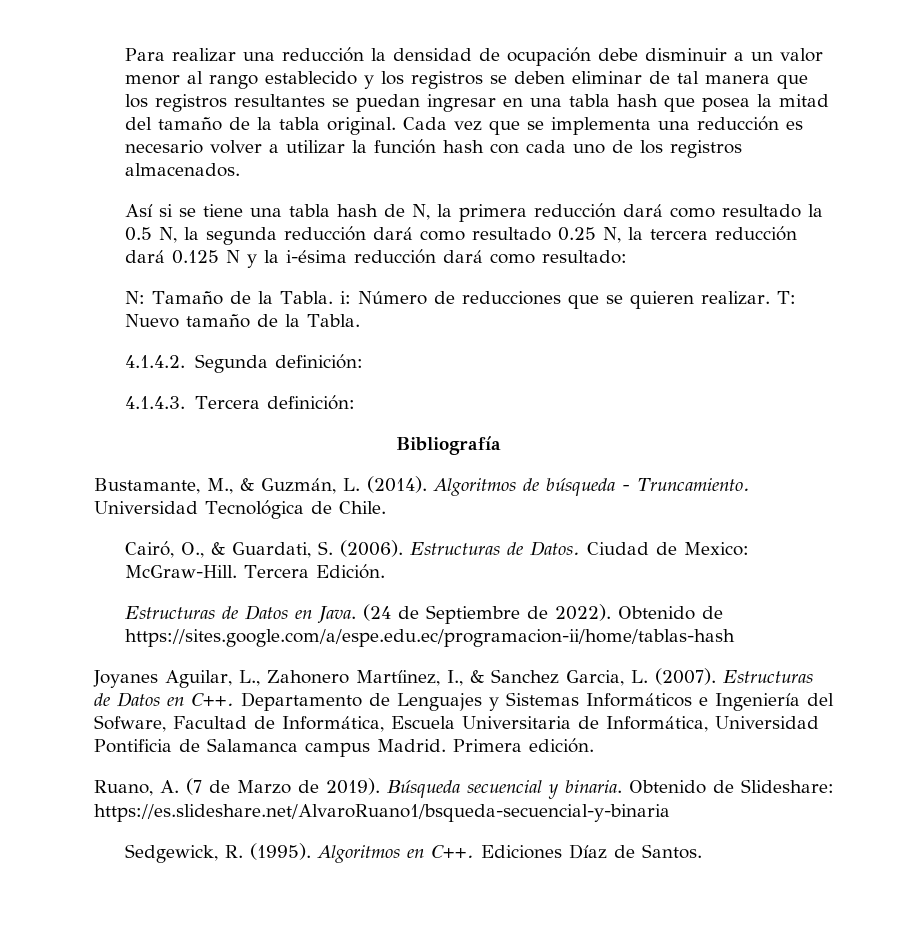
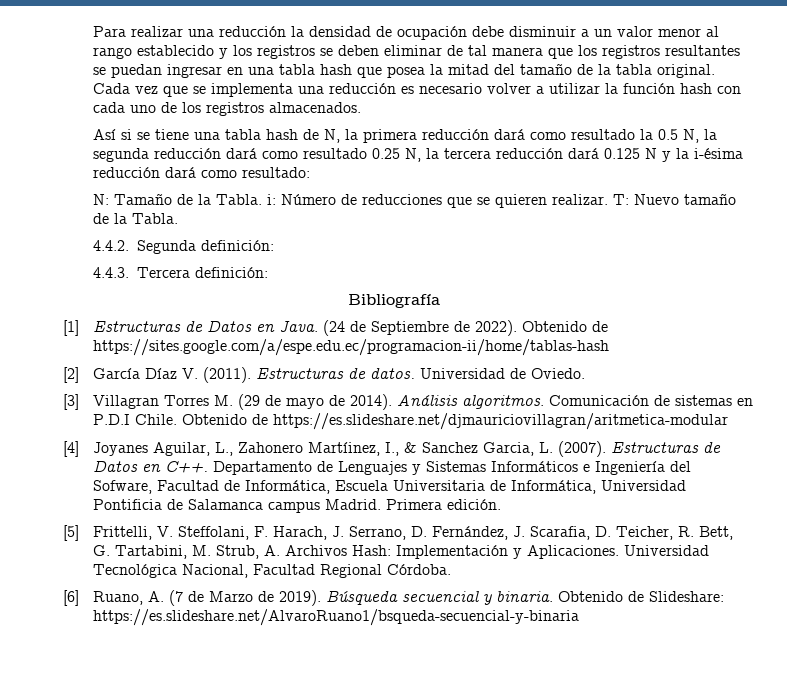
[125,355,186,368] 4.1.4.2. -> [92,240,129,251] 4.4.2.
[125,396,186,409] 4.1.4.3. -> [92,267,129,278] 4.4.3.
[93,476,750,496] [93,500,386,519] [125,540,750,558] [125,564,386,579] Bustamante, M., & Guzmán, L. (2014). Algoritmos de búsqueda - Truncamiento. Universidad Tecnológica de Chile. // Cairó, O., & Guardati, S. (2006). Estructuras de Datos. Ciudad de Mexico: McGraw-Hill. Tercera Edición. // -> [63,320,80,336] [1]
(736, 638) none -> [63,367,585,383] [63,394,753,410] [92,413,728,430] [63,441,80,457] [2] García Díaz V. (2011). Estructuras de datos. Universidad de Oviedo. // [3] Villagran Torres M. (29 de mayo de 2014). Análisis algoritmos. Comunicación de sistemas en P.D.I Chile. Obtenido de https://es.slideshare.net/djmauriciovillagran/aritmetica-modular // [4]
(594, 745) none -> [63,525,733,541] [92,545,709,559] [92,564,451,578] [63,590,80,606] [5] Frittelli, V. Steffolani, F. Harach, J. Serrano, D. Fernández, J. Scarafia, D. Teicher, R. Bett, G. Tartabini, M. Strub, A. Archivos Hash: Implementación y Aplicaciones. Universidad Tecnológica Nacional, Facultad Regional Córdoba. // [6]
[125,843,703,863] // Sedgewick, R. (1995). Algoritmos en C++. Ediciones Díaz de Santos. -> (579, 617) none

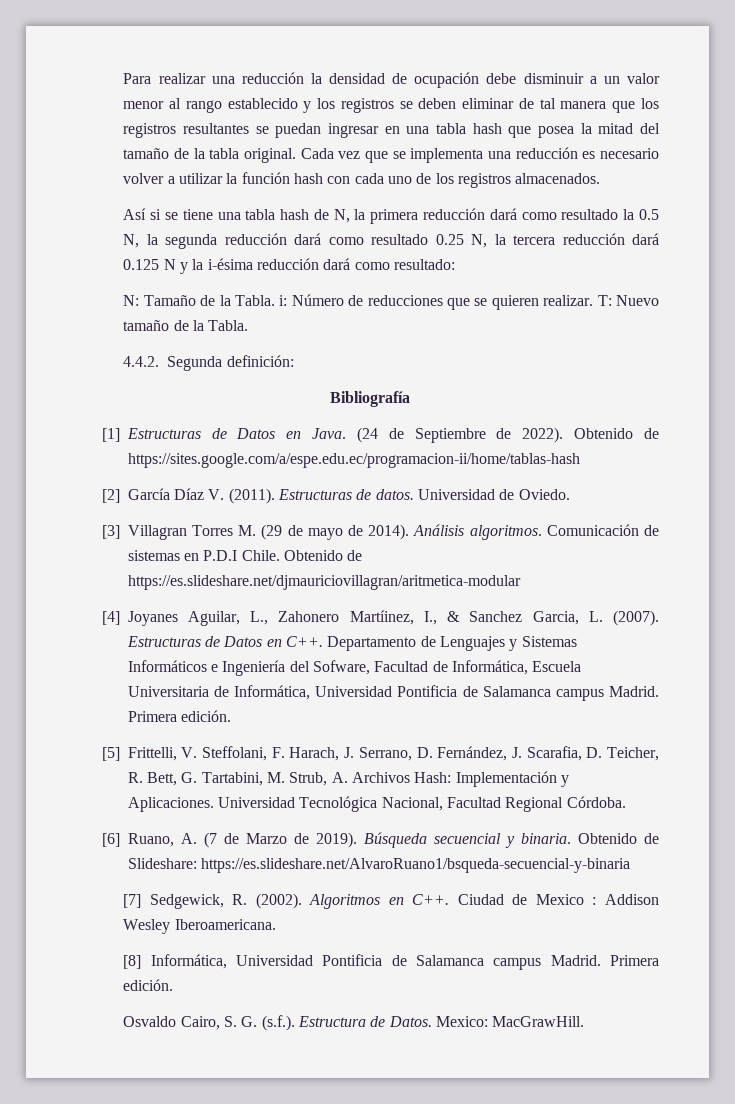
[92,267,268,278] // 4.4.3. Tercera definición: -> (294, 361) none
(579, 617) none -> [123,893,659,909] [123,919,276,934] [123,954,660,970] [123,979,174,991] [123,1015,585,1031] // [7] Sedgewick, R. (2002). Algoritmos en C++. Ciudad de Mexico : Addison Wesley Iberoamericana. // [8] Informática, Universidad Pontificia de Salamanca campus Madrid. Primera edición. // Osvaldo Cairo, S. G. (s.f.). Estructura de Datos. Mexico: MacGrawHill.

